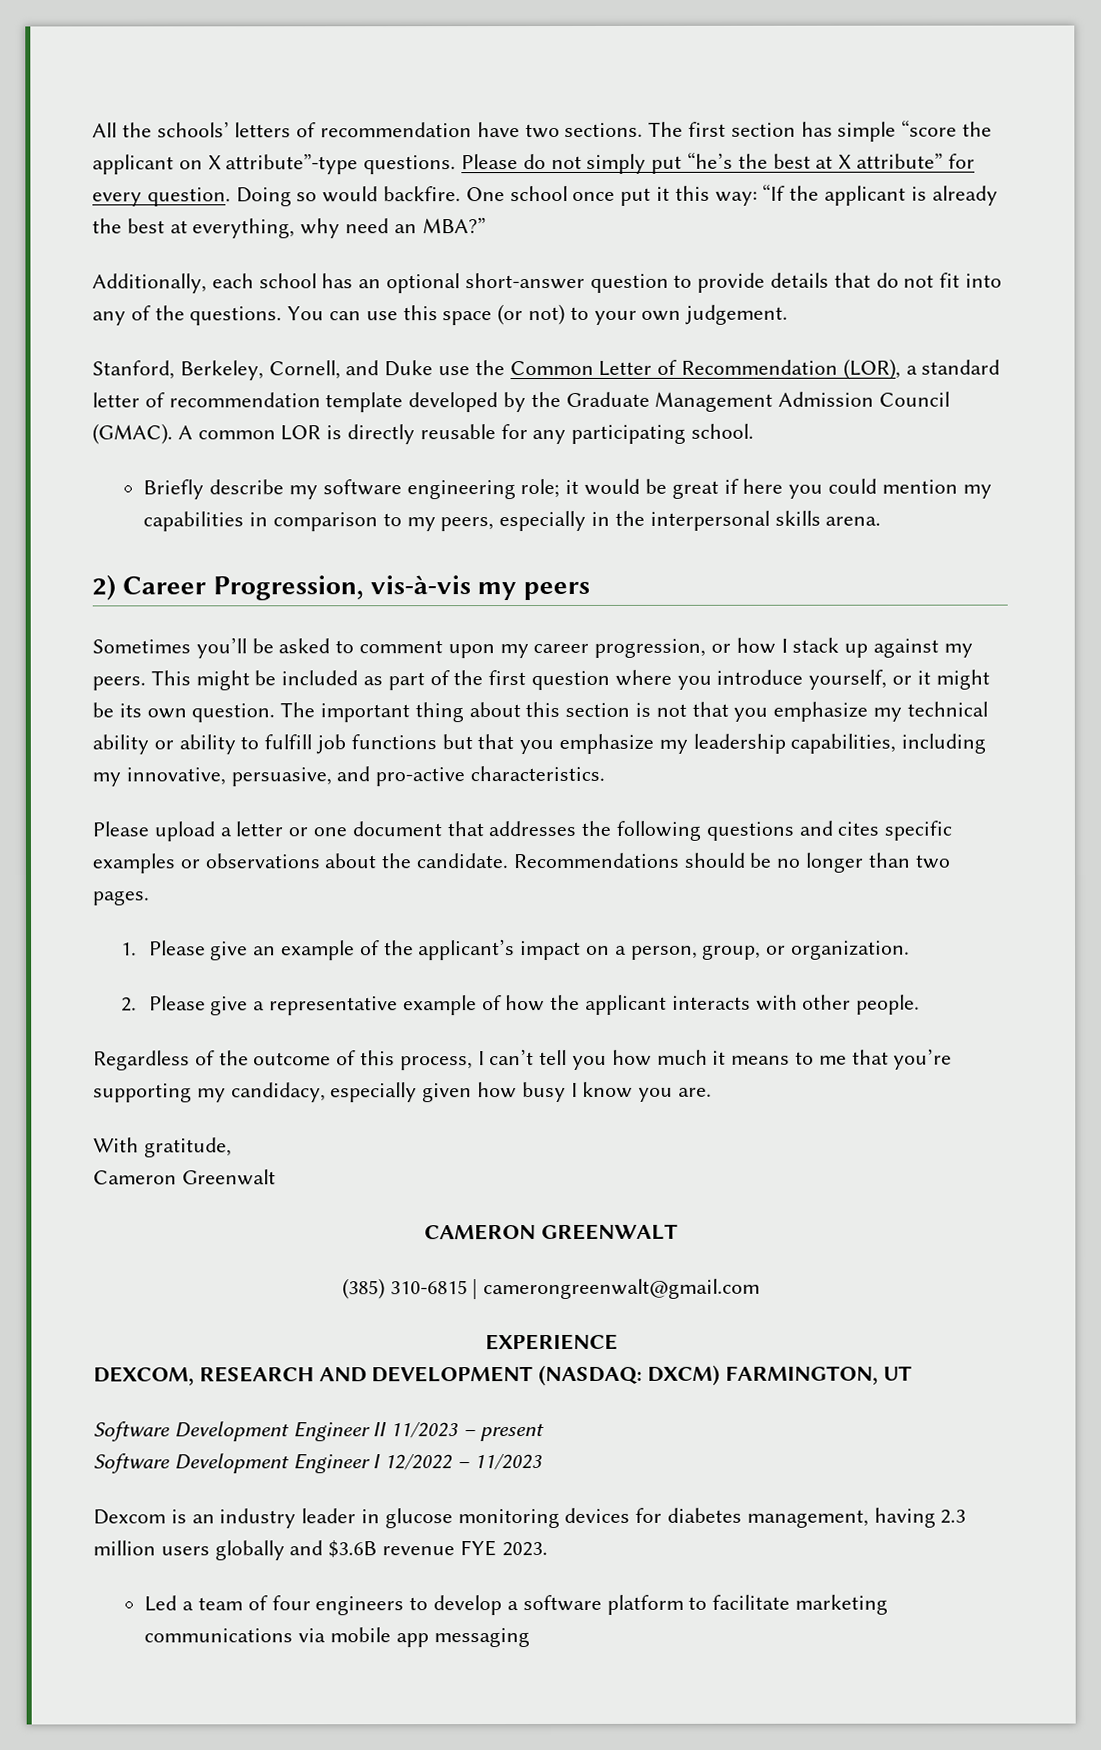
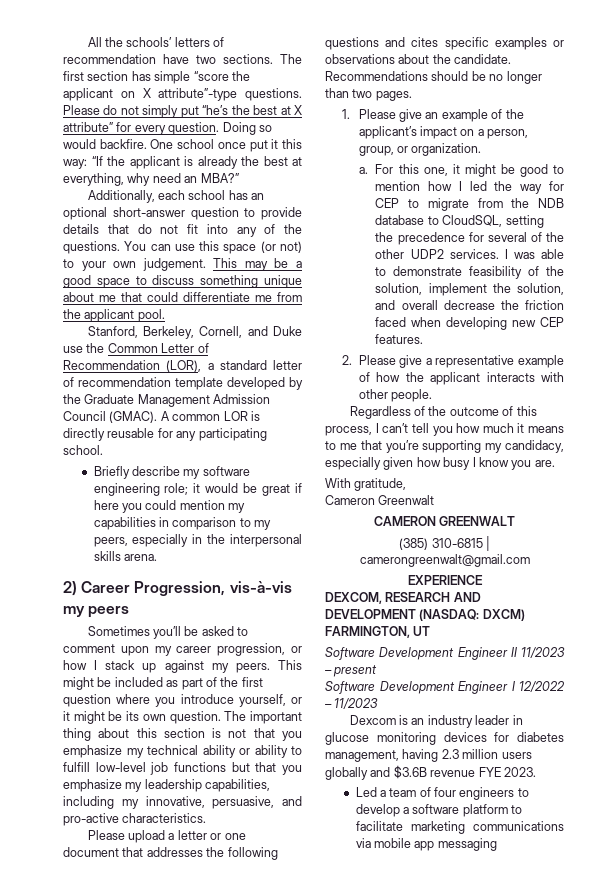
(789, 314) none -> [213,258,303,271] [63,275,302,288] [63,292,302,302] [63,309,165,322] This may be a good space to discuss something unique about me that could differentiate me from the applicant pool.
(313, 742) none -> [95,762,146,772] low-level
(911, 950) none -> [358,164,564,177] [375,181,564,194] [375,198,564,211] [375,215,544,228] [375,232,564,245] [375,249,564,259] [375,266,564,279] [375,283,564,296] [375,300,564,310] [375,317,564,330] [375,334,424,344] // a. For this one, it might be good to mention how I led the way for CEP to migrate from the NDB database to CloudSQL, setting the precedence for several of the other UDP2 services. I was able to demonstrate feasibility of the solution, implement the solution, and overall decrease the friction faced when developing new CEP features.

